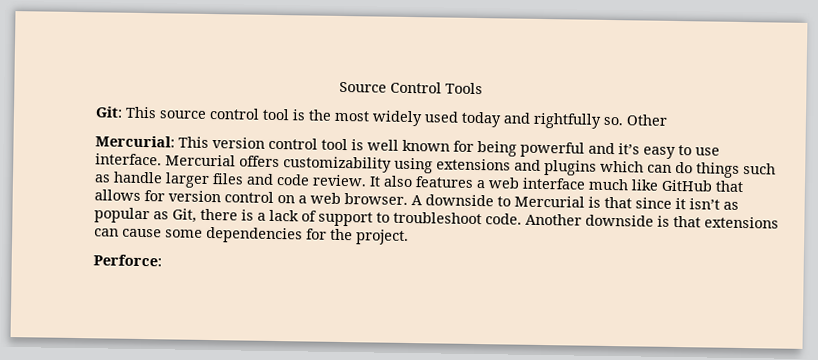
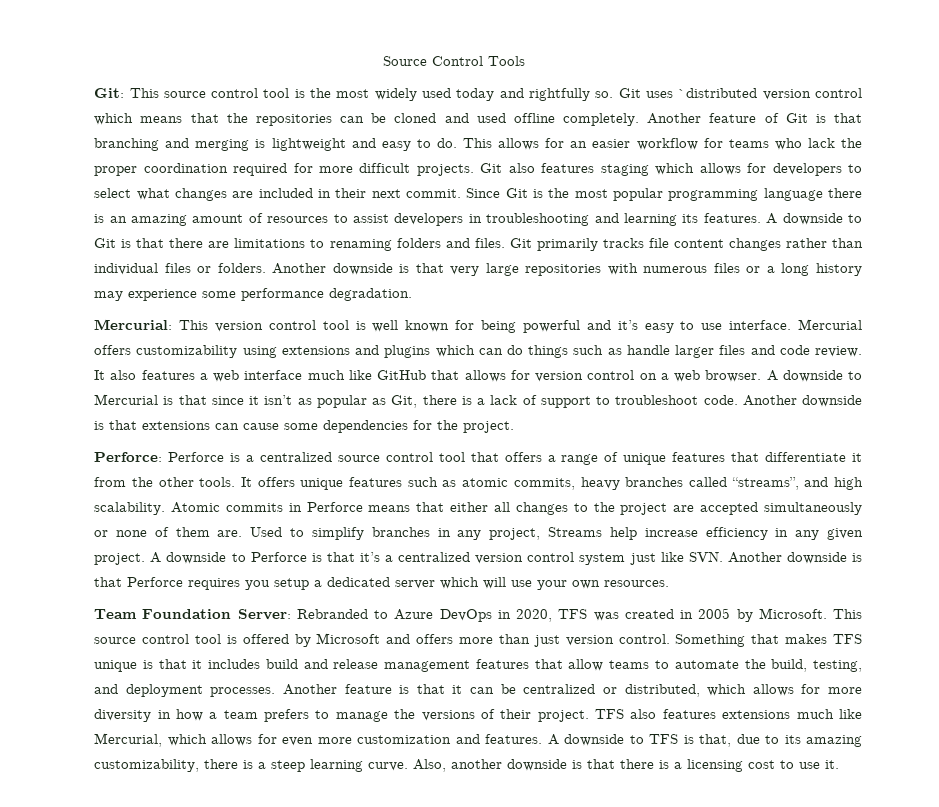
[626,114,669,126] Other -> [618,88,863,100] [94,113,862,126] [94,138,862,151] [94,163,863,176] [94,188,862,201] [94,213,863,226] [94,238,863,251] [94,263,863,276] [94,288,413,301] Git uses `distributed version control which means that the repositories can be cloned and used offline completely. Another feature of Git is that branching and merging is lightweight and easy to do. This allows for an easier workflow for teams who lack the proper coordination required for more difficult projects. Git also features staging which allows for developers to select what changes are included in their next commit. Since Git is the most popular programming language there is an amazing amount of resources to assist developers in troubleshooting and learning its features. A downside to Git is that there are limitations to renaming folders and files. Git primarily tracks file content changes rather than individual files or folders. Another downside is that very large repositories with numerous files or a long history may experience some performance degradation.
(163, 260) none -> [168,452,862,465] [94,477,863,490] [94,502,862,515] [94,527,864,540] [94,551,862,565] [94,577,670,590] [94,608,863,622] [94,633,863,647] [94,659,863,672] [94,684,863,697] [94,709,863,722] [94,733,862,747] [94,759,840,772] Perforce is a centralized source control tool that offers a range of unique features that differentiate it from the other tools. It offers unique features such as atomic commits, heavy branches called “streams”, and high scalability. Atomic commits in Perforce means that either all changes to the project are accepted simultaneously or none of them are. Used to simplify branches in any project, Streams help increase efficiency in any given project. A downside to Perforce is that it’s a centralized version control system just like SVN. Another downside is that Perforce requires you setup a dedicated server which will use your own resources. // Team Foundation Server: Rebranded to Azure DevOps in 2020, TFS was created in 2005 by Microsoft. This source control tool is offered by Microsoft and offers more than just version control. Something that makes TFS unique is that it includes build and release management features that allow teams to automate the build, testing, and deployment processes. Another feature is that it can be centralized or distributed, which allows for more diversity in how a team prefers to manage the versions of their project. TFS also features extensions much like Mercurial, which allows for even more customization and features. A downside to TFS is that, due to its amazing customizability, there is a steep learning curve. Also, another downside is that there is a licensing cost to use it.

